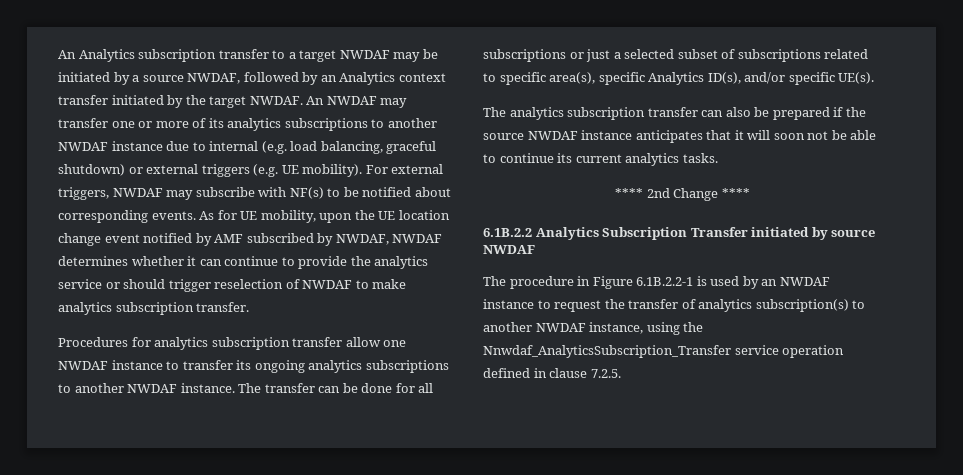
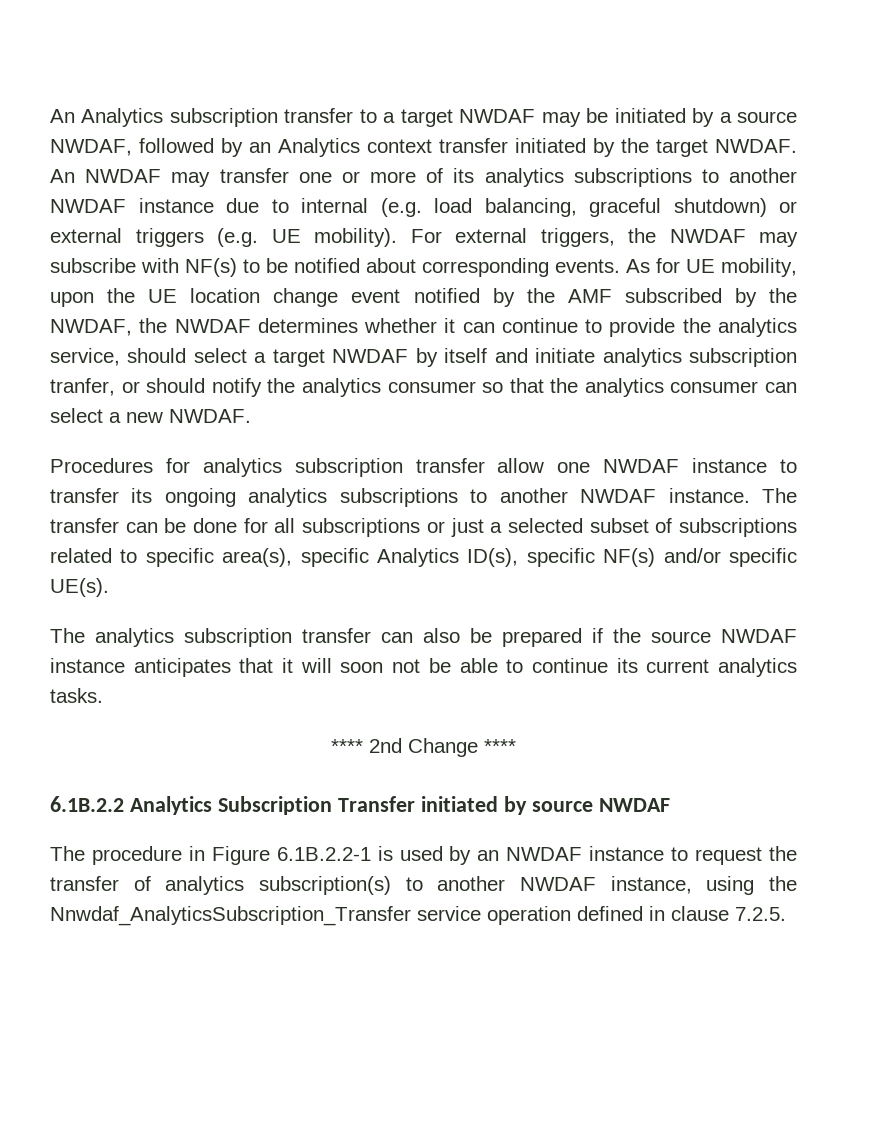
(109, 193) none -> [628,228,656,243] the
(212, 239) none -> [526,288,555,303] the
[335,234,389,245] NWDAF, -> [769,288,798,303] [50,318,168,336] the NWDAF, the
[58,279,407,292] [58,302,250,315] service or should trigger reselection of NWDAF to make analytics subscription transfer. -> [50,348,797,367] [50,378,798,397] [50,408,251,423] service, should select a target NWDAF by itself and initiate analytics subscription tranfer, or should notify the analytics consumer so that the analytics consumer can select a new NWDAF.
(741, 78) none -> [526,548,656,567] specific NF(s)

